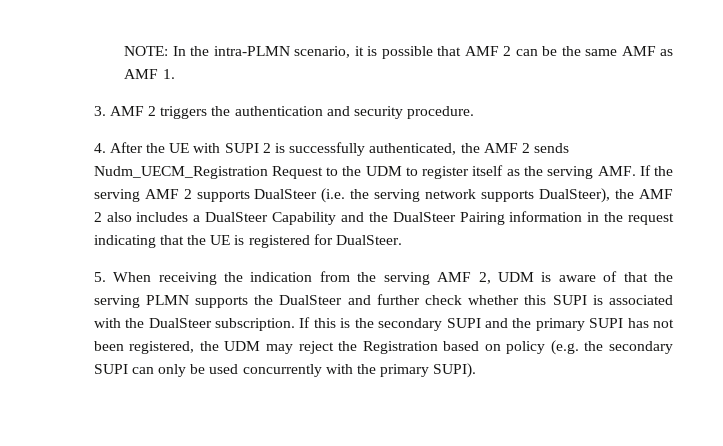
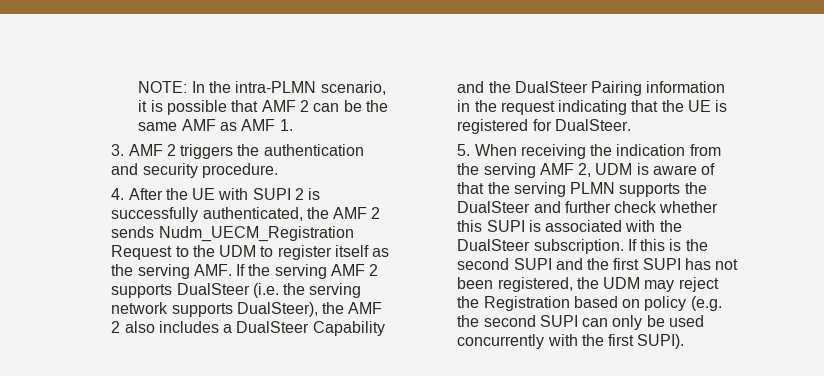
[378,318,443,331] secondary -> [457,258,510,270] second
[535,318,585,331] primary -> [613,258,640,270] first
[609,341,673,354] secondary -> [483,315,536,327] second
[380,364,430,377] primary -> [608,334,635,346] first

